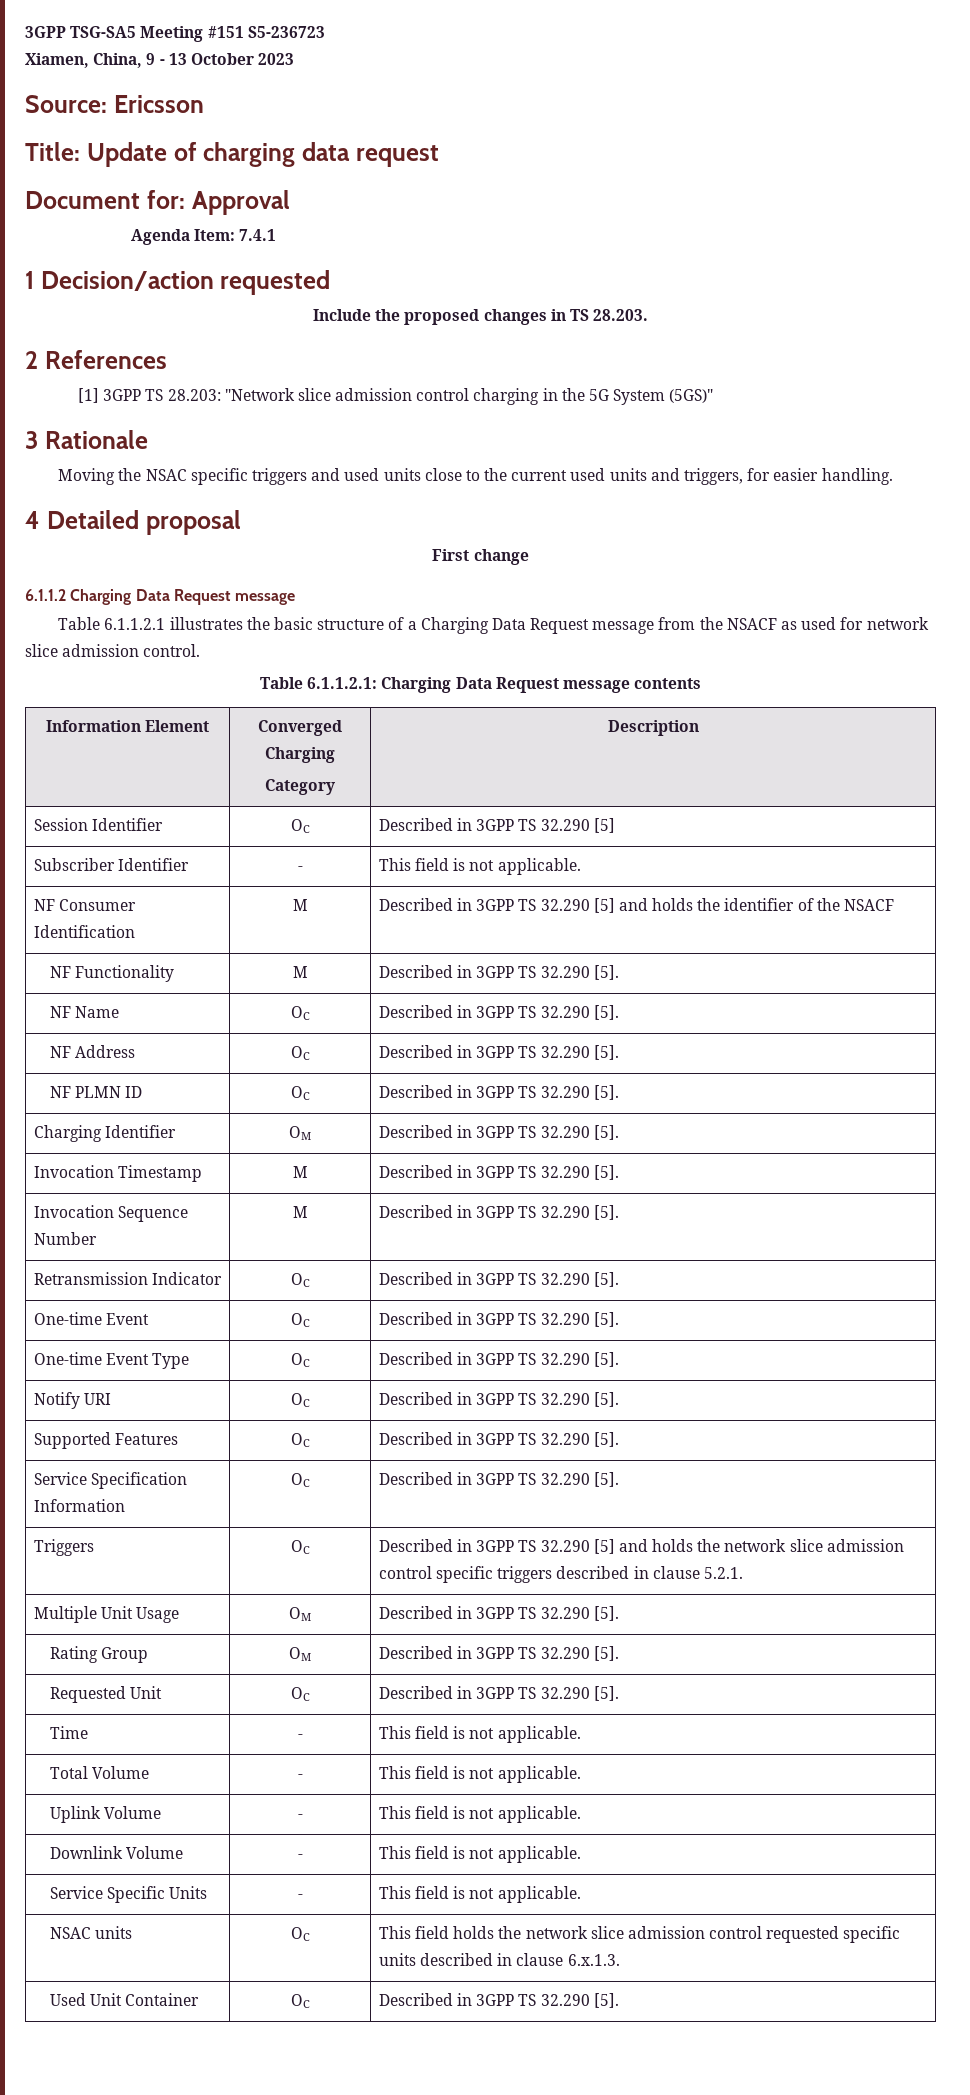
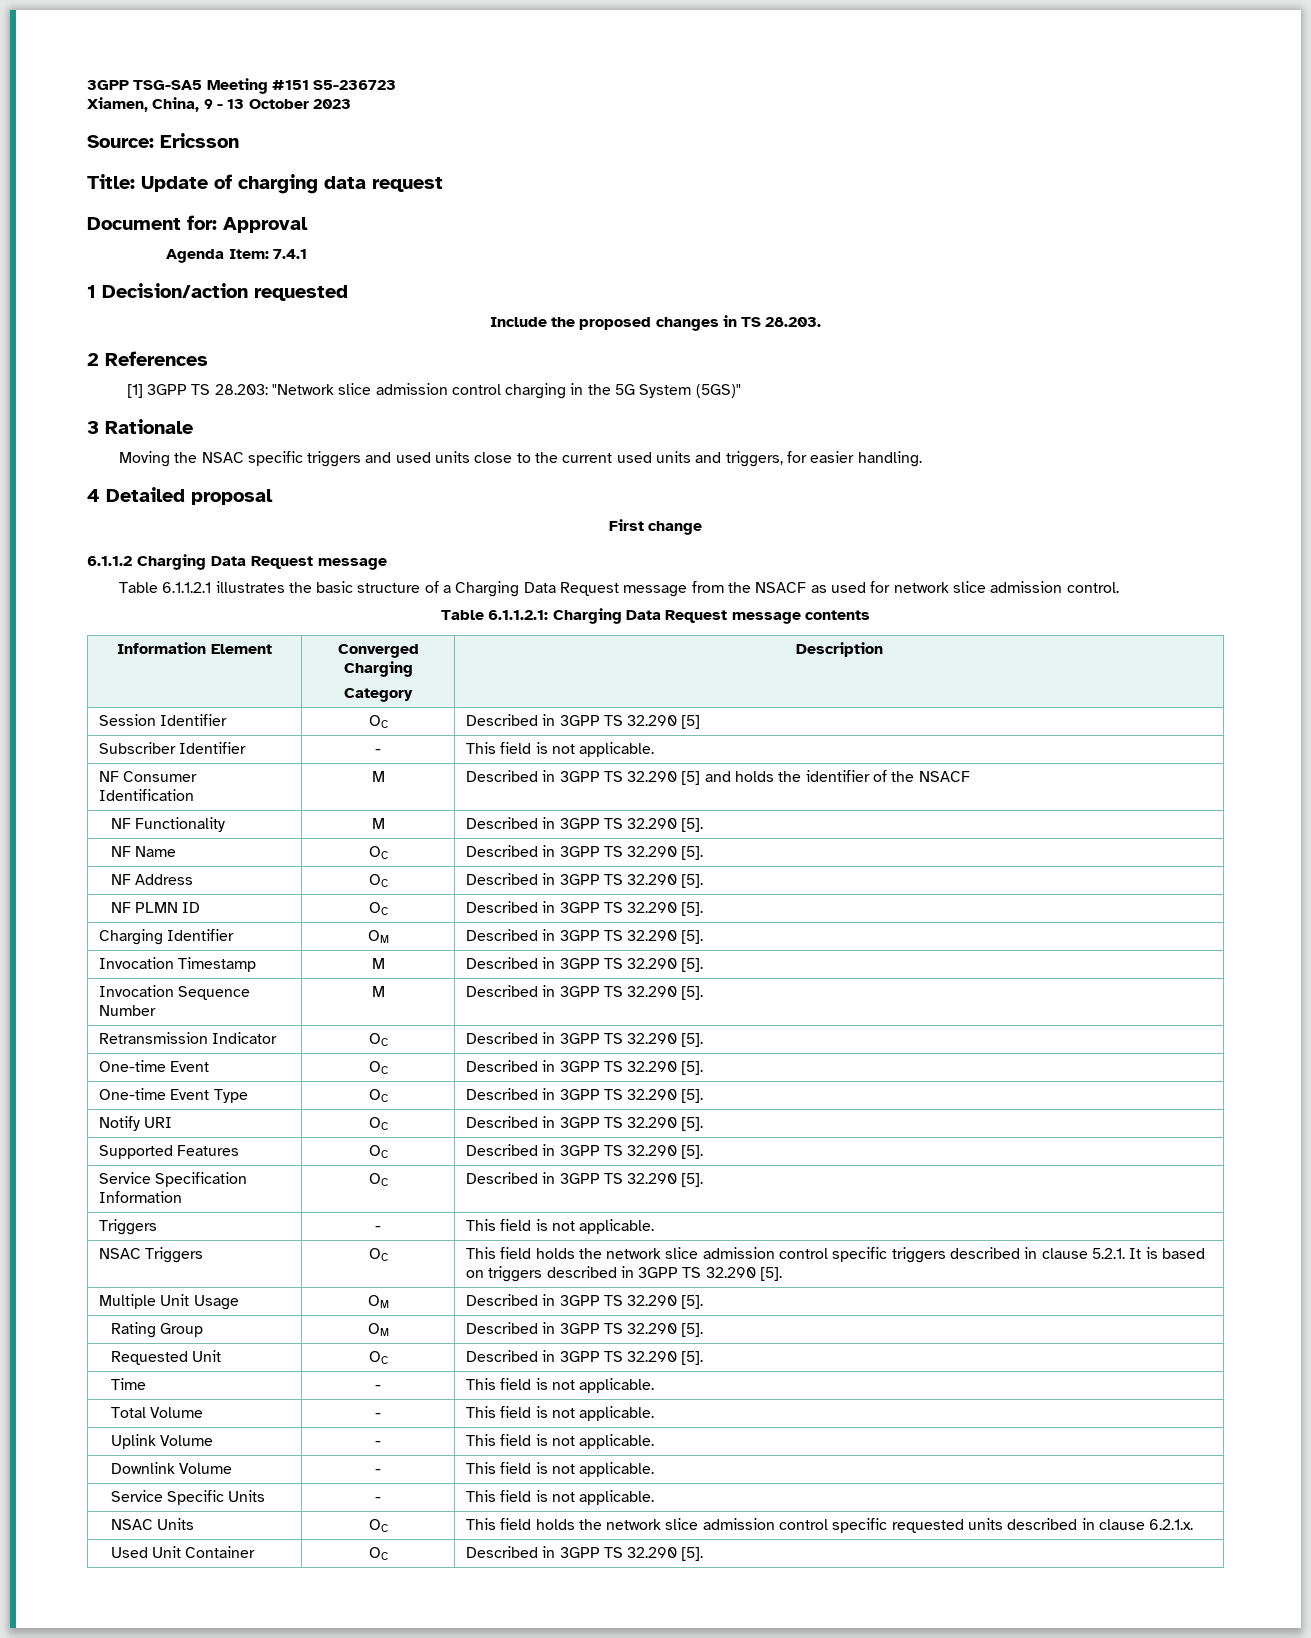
[290,1540,310,1554] [378,1539,648,1554] OC | Described in 3GPP TS 32.290 [5] and -> [375,1226,381,1231] [465,1219,655,1234] [98,1247,204,1263] [368,1248,388,1261] [465,1247,532,1259] - | This field is not applicable. // NSAC Triggers | OC | This field
(743, 1573) none -> [1129,1247,1205,1259] [465,1266,783,1282] It is based on triggers described in 3GPP TS 32.290 [5].
[94,1926,132,1939] [290,1927,310,1941] [378,1926,901,1943] units | OC | This field holds the network slice admission control requested specific -> [157,1518,195,1530] [368,1519,388,1532] [465,1518,964,1533] Units | OC | This field holds the network slice admission control specific requested
[567,1954,620,1966] 6.x.1.3. -> [1149,1519,1194,1530] 6.2.1.x.

